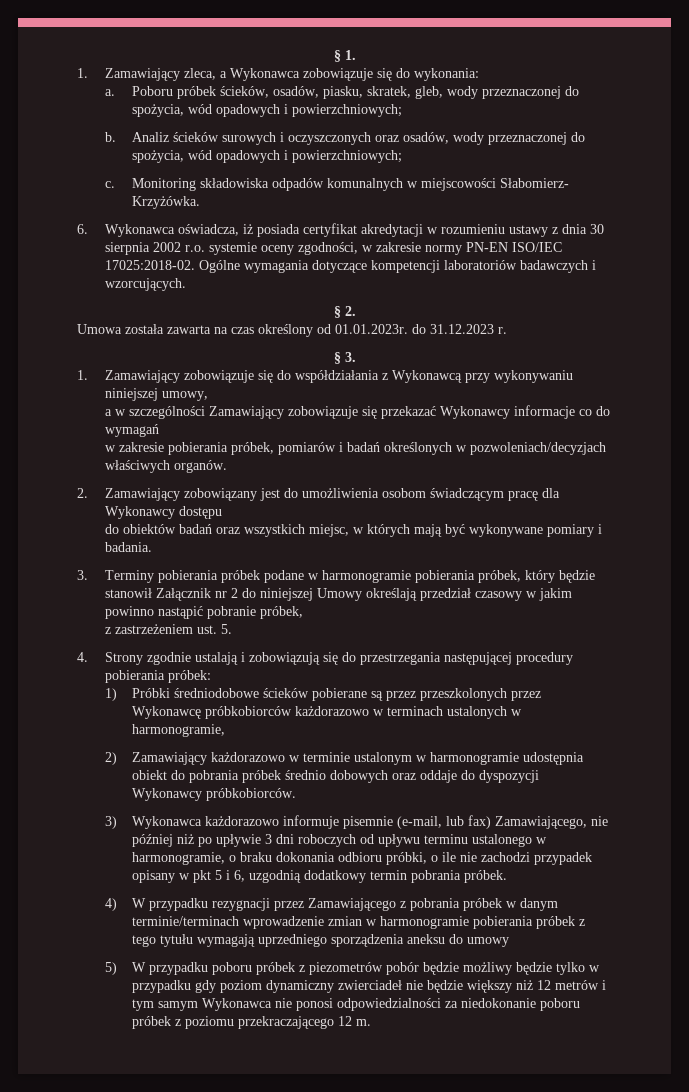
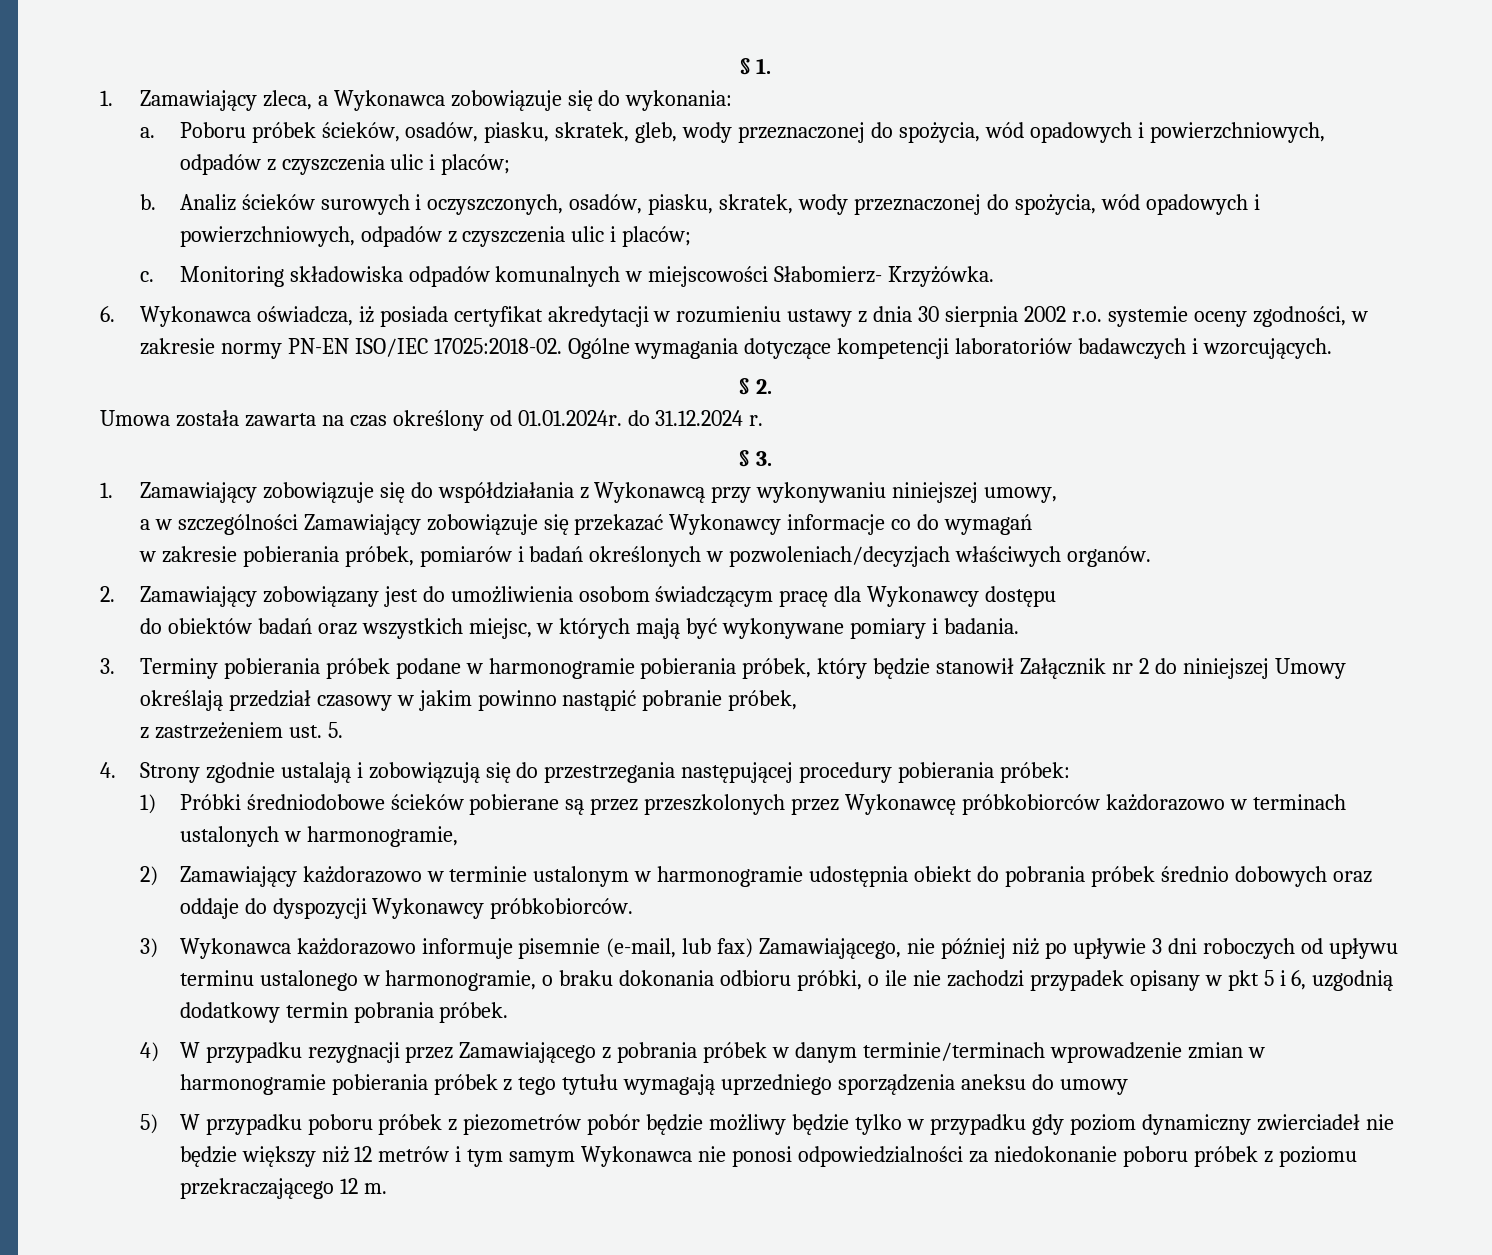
[292,104,403,117] powierzchniowych; -> [1149,122,1325,143] [179,154,511,175] powierzchniowych, odpadów z czyszczenia ulic i placów;
[288,132,586,145] [132,150,403,163] oczyszczonych oraz osadów, wody przeznaczonej do spożycia, wód opadowych i powierzchniowych; -> [427,194,1260,215] [179,226,692,247] oczyszczonych, osadów, piasku, skratek, wody przeznaczonej do spożycia, wód opadowych i powierzchniowych, odpadów z czyszczenia ulic i placów;
[335,324,494,334] 01.01.2023r. do 31.12.2023 -> [517,410,744,426] 01.01.2024r. do 31.12.2024

